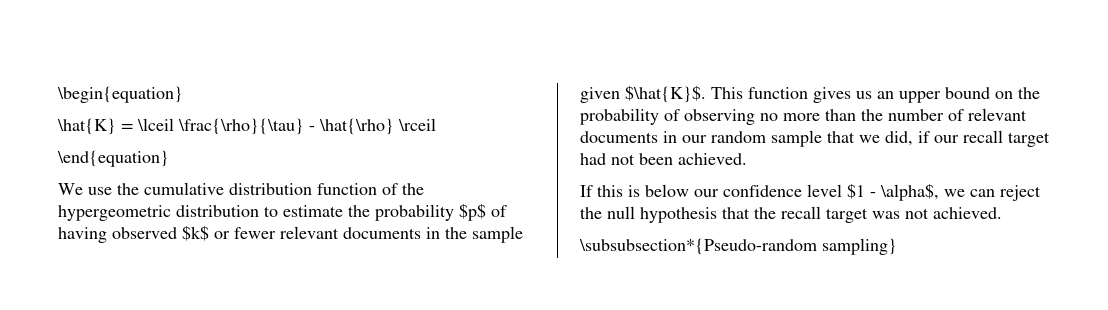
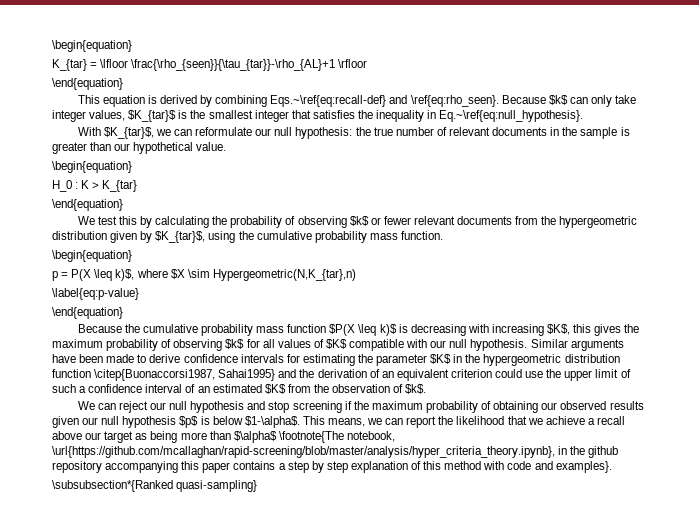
[57,86,183,103] [57,118,436,135] [57,150,169,167] [58,182,424,195] [58,203,507,221] [58,227,177,243] \begin{equation} // \hat{K} = \lceil \frac{\rho}{\tau} - \hat{\rho} \rceil // \end{equation} // We use the cumulative distribution function of the hypergeometric distribution to estimate the probability $p$ of having observed -> [52,40,132,52] [52,59,368,71] [52,78,123,90] [77,95,637,107] [52,110,584,122] [77,127,630,139] [52,142,227,154] [52,161,132,173] [52,180,138,192] [52,199,123,211] [77,216,347,228] \begin{equation} // K_{tar} = \lfloor \frac{\rho_{seen}}{\tau_{tar}}-\rho_{AL}+1 \rfloor // \end{equation} // This equation is derived by combining Eqs.~\ref{eq:recall-def} and \ref{eq:rho_seen}. Because $k$ can only take integer values, $K_{tar}$ is the smallest integer that satisfies the inequality in Eq.~\ref{eq:null_hypothesis}. // With $K_{tar}$, we can reformulate our null hypothesis: the true number of relevant documents in the sample is greater than our hypothetical value. // \begin{equation} // H_0 : K > K_{tar} // \end{equation} // We test this by calculating the probability of observing
[426,226,523,243] [580,85,1040,103] [580,108,1027,125] [580,130,1050,147] [580,153,747,165] [580,183,1041,201] [580,206,1002,223] [579,238,897,255] in the sample given $\hat{K}$. This function gives us an upper bound on the probability of observing no more than the number of relevant documents in our random sample that we did, if our recall target had not been achieved. // If this is below our confidence level $1 - \alpha$, we can reject the null hypothesis that the recall target was not achieved. // \subsubsection*{Pseudo-random sampling} -> [515,216,638,228] [52,231,443,243] [52,250,132,262] [52,269,356,281] [52,288,139,300] [52,307,123,319] [77,324,640,336] [52,339,624,351] [52,354,620,366] [52,369,631,381] [52,384,427,394] [77,401,644,413] [52,416,625,428] [52,431,395,443] [52,446,619,458] [52,461,612,473] [52,480,258,492] from the hypergeometric distribution given by $K_{tar}$, using the cumulative probability mass function. // \begin{equation} // p = P(X \leq k)$, where $X \sim Hypergeometric(N,K_{tar},n) // \label{eq:p-value} // \end{equation} // Because the cumulative probability mass function $P(X \leq k)$ is decreasing with increasing $K$, this gives the maximum probability of observing $k$ for all values of $K$ compatible with our null hypothesis. Similar arguments have been made to derive confidence intervals for estimating the parameter $K$ in the hypergeometric distribution function \citep{Buonaccorsi1987, Sahai1995} and the derivation of an equivalent criterion could use the upper limit of such a confidence interval of an estimated $K$ from the observation of $k$. // We can reject our null hypothesis and stop screening if the maximum probability of obtaining our observed results given our null hypothesis $p$ is below $1-\alpha$. This means, we can report the likelihood that we achieve a recall above our target as being more than $\alpha$ \footnote{The notebook, \url{https://github.com/mcallaghan/rapid-screening/blob/master/analysis/hyper_criteria_theory.ipynb}, in the github repository accompanying this paper contains a step by step explanation of this method with code and examples}. // \subsubsection*{Ranked quasi-sampling}

